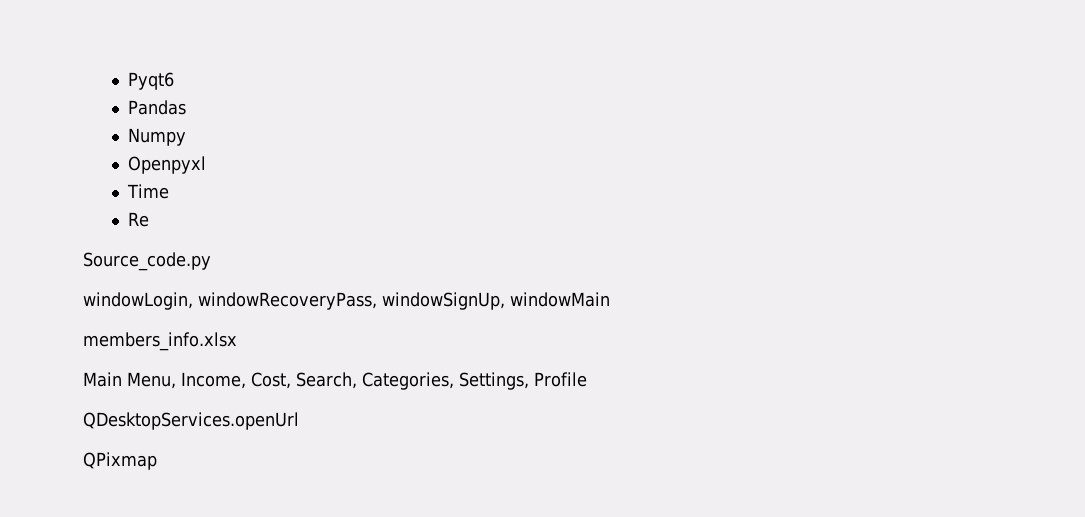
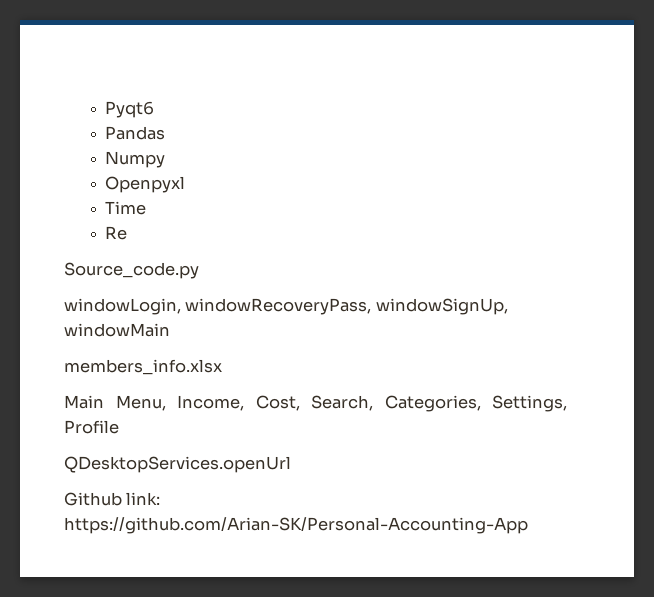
[83,452,157,470] QPixmap -> [64,492,161,506] [64,517,528,534] Github link: https://github.com/Arian-SK/Personal-Accounting-App

